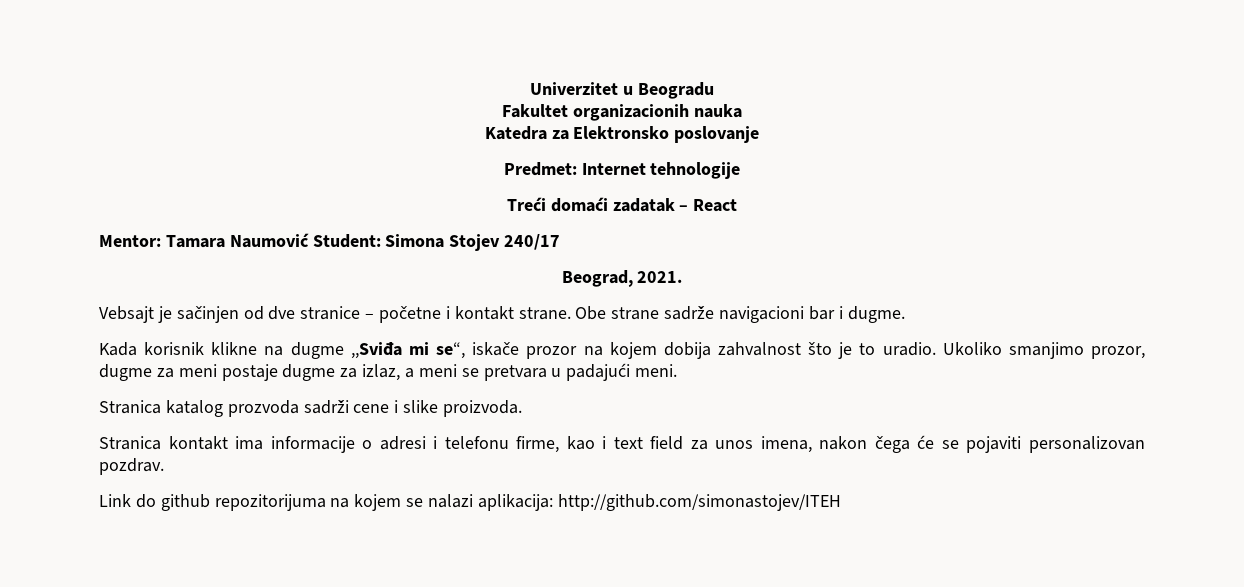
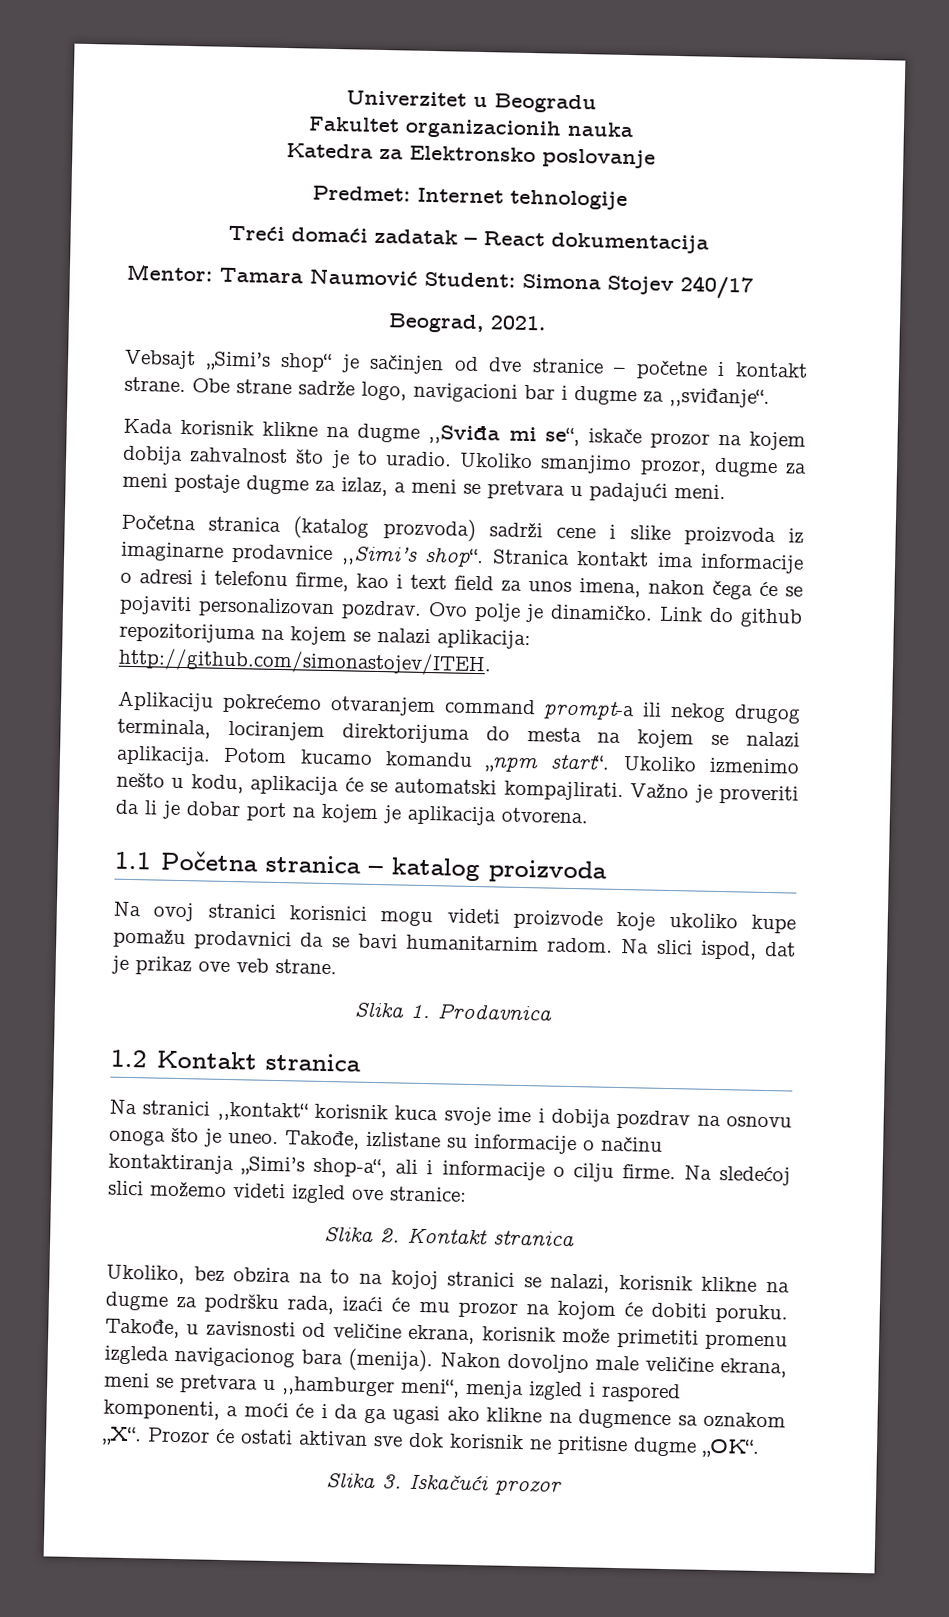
(738, 205) none -> [551,232,709,254] dokumentacija
(154, 314) none -> [205,351,333,372] „Simi’s shop“
(715, 313) none -> [361,381,407,401] logo,
[847,306,905,323] dugme. -> [574,385,770,408] dugme za ,,sviđanje“.
[99,400,523,417] Stranica katalog prozvoda sadrži cene i slike proizvoda. // -> [121,514,804,547] [121,541,485,568] Početna stranica (katalog prozvoda) sadrži cene i slike proizvoda iz imaginarne prodavnice ,,Simi’s shop“.
(164, 466) // -> [427,602,654,623] Ovo polje je dinamičko.
[557,494,841,511] http://github.com/simonastojev/ITEH -> [118,647,492,677] [117,690,801,724] [117,718,800,749] [116,745,800,775] [116,772,799,805] [115,799,589,826] [114,850,608,884] [113,901,796,934] [113,928,796,960] [111,955,337,976] [354,1001,552,1021] [110,1049,362,1072] [109,1099,793,1130] [109,1127,663,1155] [108,1153,792,1186] [108,1180,467,1204] [323,1226,575,1247] [106,1264,790,1293] [105,1291,788,1324] [105,1318,789,1351] [104,1345,787,1378] [104,1372,681,1403] [103,1399,786,1430] [102,1426,760,1458] [326,1472,562,1496] http://github.com/simonastojev/ITEH. // Aplikaciju pokrećemo otvaranjem command prompt-a ili nekog drugog terminala, lociranjem direktorijuma do mesta na kojem se nalazi aplikacija. Potom kucamo komandu „npm start“. Ukoliko izmenimo nešto u kodu, aplikacija će se automatski kompajlirati. Važno je proveriti da li je dobar port na kojem je aplikacija otvorena. // 1.1 Početna stranica – katalog proizvoda // Na ovoj stranici korisnici mogu videti proizvode koje ukoliko kupe pomažu prodavnici da se bavi humanitarnim radom. Na slici ispod, dat je prikaz ove veb strane. // Slika 1. Prodavnica // 1.2 Kontakt stranica // Na stranici ,,kontakt“ korisnik kuca svoje ime i dobija pozdrav na osnovu onoga što je uneo. Takođe, izlistane su informacije o načinu kontaktiranja „Simi’s shop-a“, ali i informacije o cilju firme. Na sledećoj slici možemo videti izgled ove stranice: // Slika 2. Kontakt stranica // Ukoliko, bez obzira na to na kojoj stranici se nalazi, korisnik klikne na dugme za podršku rada, izaći će mu prozor na kojom će dobiti poruku. Takođe, u zavisnosti od veličine ekrana, korisnik može primetiti promenu izgleda navigacionog bara (menija). Nakon dovoljno male veličine ekrana, meni se pretvara u ,,hamburger meni“, menja izgled i raspored komponenti, a moći će i da ga ugasi ako klikne na dugmence sa oznakom „X“. Prozor će ostati aktivan sve dok korisnik ne pritisne dugme „OK“. // Slika 3. Iskačući prozor

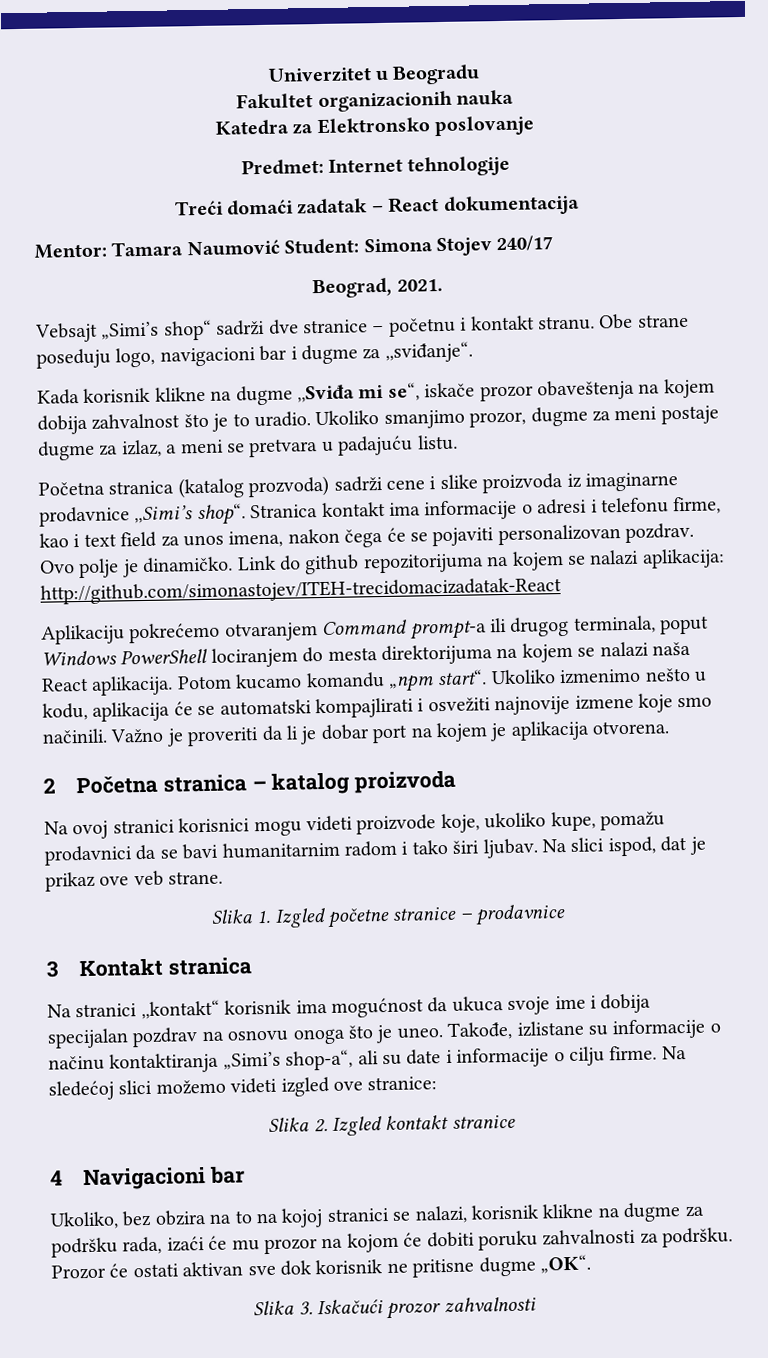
[340,354,479,375] je sačinjen od -> [216,319,266,336] sadrži
[635,360,708,380] početne -> [388,317,456,337] početnu
[124,376,186,393] strane. -> [537,315,595,331] stranu.
[298,380,355,397] sadrže -> [36,348,111,369] poseduju
(710, 440) none -> [536,379,635,401] obaveštenja
[589,482,726,502] padajući meni. -> [337,434,458,456] padajuću listu.
[118,647,492,677] http://github.com/simonastojev/ITEH. -> [40,577,562,605] http://github.com/simonastojev/ITEH-trecidomacizadatak-React
[443,698,536,715] command -> [322,619,408,636] Command
[670,702,727,723] nekog -> (507, 625) none
[227,720,470,744] lociranjem direktorijuma -> [660,615,710,635] [41,647,298,668] poput Windows PowerShell lociranjem
[597,729,800,749] na kojem se nalazi -> [380,641,691,666] [41,677,89,692] direktorijuma na kojem se nalazi naša React
[503,780,624,802] kompajlirati. -> [315,693,713,719] [42,728,108,744] kompajlirati i osvežiti najnovije izmene koje smo načinili.
[114,851,152,870] 1.1 -> [43,777,56,794] 2
[616,911,796,934] koje ukoliko kupe -> [440,811,596,834] koje, ukoliko kupe,
[547,937,614,953] radom. -> [344,838,538,859] radom i tako širi ljubav.
[437,1003,552,1021] [110,1049,147,1068] Prodavnica // 1.2 -> [274,904,567,928] [46,960,58,978] Izgled početne stranice – prodavnice // 3
[394,1105,439,1121] kuca -> [295,996,504,1018] ima mogućnost da ukuca
(611, 1118) none -> [47,1028,129,1049] specijalan
(419, 1166) none -> [382,1049,442,1066] su date
[406,1227,575,1247] Kontakt stranica -> [331,1114,516,1136] [50,1166,246,1191] Izgled kontakt stranice // 4 Navigacioni bar
[715,1304,788,1324] [105,1318,789,1351] [104,1345,787,1378] [104,1372,681,1403] [103,1399,786,1430] [102,1426,142,1446] poruku. Takođe, u zavisnosti od veličine ekrana, korisnik može primetiti promenu izgleda navigacionog bara (menija). Nakon dovoljno male veličine ekrana, meni se pretvara u ,,hamburger meni“, menja izgled i raspored komponenti, a moći će i da ga ugasi ako klikne na dugmence sa oznakom „X“. -> [477,1227,734,1251] poruku zahvalnosti za podršku.
(562, 1488) none -> [443,1296,536,1314] zahvalnosti

